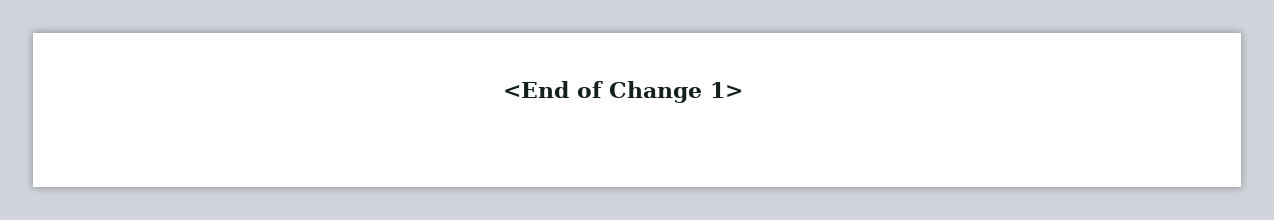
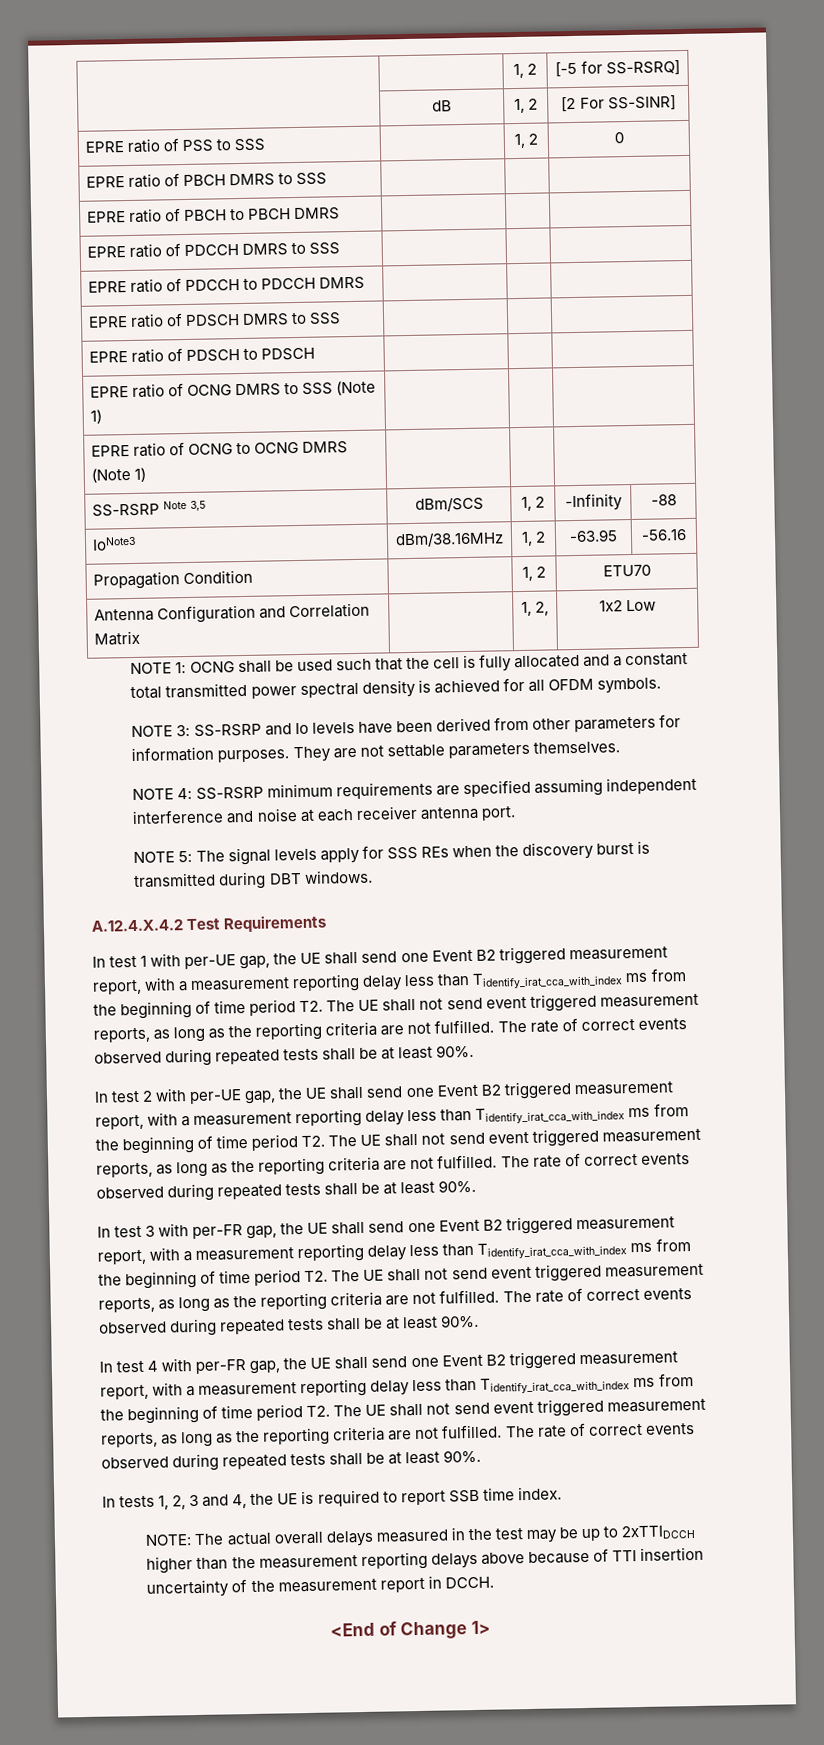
(502, 89) none -> [512,63,538,79] [555,60,680,77] [432,100,452,112] [513,98,539,114] [561,95,676,112] [84,138,266,154] [513,133,539,149] [613,132,624,144] [85,172,328,189] [86,207,341,223] [86,242,341,258] [87,276,366,293] [87,312,342,328] [88,347,316,363] [89,380,377,398] [89,409,102,424] [90,441,349,457] [90,467,146,483] [91,500,206,517] [414,496,484,512] [520,496,546,511] [564,493,623,512] [650,494,677,506] [91,536,136,551] [395,531,504,548] [520,531,547,546] [569,529,618,543] [641,529,687,541] [92,569,253,590] [521,566,547,581] [602,564,651,577] [93,602,370,624] [93,630,140,646] [520,601,550,617] [598,599,657,612] [130,653,689,675] [130,677,661,700] [131,714,682,738] [131,741,620,763] [132,776,697,801] [132,805,516,825] [133,840,651,866] [133,869,373,890] [91,914,328,933] [92,946,668,970] [92,968,686,995] [93,993,699,1020] [93,1018,687,1043] [94,1044,475,1067] [94,1081,674,1105] [95,1103,689,1130] [95,1128,701,1155] [96,1153,690,1178] [96,1179,477,1202] [97,1216,675,1240] [97,1238,691,1265] [98,1263,704,1290] [98,1288,692,1313] [99,1314,480,1337] [99,1351,678,1374] [100,1373,694,1400] [100,1398,706,1425] [101,1422,695,1448] [101,1449,482,1472] [102,1486,562,1510] [145,1525,697,1547] [146,1546,704,1574] [146,1575,494,1598] | | 1, 2 | [-5 for SS-RSRQ] // | dB | 1, 2 | [2 For SS-SINR] // EPRE ratio of PSS to SSS | | 1, 2 | 0 // EPRE ratio of PBCH DMRS to SSS | | | // EPRE ratio of PBCH to PBCH DMRS | | | // EPRE ratio of PDCCH DMRS to SSS | | | // EPRE ratio of PDCCH to PDCCH DMRS | | | // EPRE ratio of PDSCH DMRS to SSS | | | // EPRE ratio of PDSCH to PDSCH | | | // EPRE ratio of OCNG DMRS to SSS (Note 1) | | | // EPRE ratio of OCNG to OCNG DMRS (Note 1) | | | // SS-RSRP Note 3,5 | dBm/SCS | 1, 2 | -Infinity | -88 // IoNote3 | dBm/38.16MHz | 1, 2 | -63.95 | -56.16 // Propagation Condition | | 1, 2 | ETU70 // Antenna Configuration and Correlation Matrix | | 1, 2, | 1x2 Low // NOTE 1: OCNG shall be used such that the cell is fully allocated and a constant total transmitted power spectral density is achieved for all OFDM symbols. // NOTE 3: SS-RSRP and Io levels have been derived from other parameters for information purposes. They are not settable parameters themselves. // NOTE 4: SS-RSRP minimum requirements are specified assuming independent interference and noise at each receiver antenna port. // NOTE 5: The signal levels apply for SSS REs when the discovery burst is transmitted during DBT windows. // A.12.4.X.4.2 Test Requirements // In test 1 with per-UE gap, the UE shall send one Event B2 triggered measurement report, with a measurement reporting delay less than Tidentify_irat_cca_with_index ms from the beginning of time period T2. The UE shall not send event triggered measurement reports, as long as the reporting criteria are not fulfilled. The rate of correct events observed during repeated tests shall be at least 90%. // In test 2 with per-UE gap, the UE shall send one Event B2 triggered measurement report, with a measurement reporting delay less than Tidentify_irat_cca_with_index ms from the beginning of time period T2. The UE shall not send event triggered measurement reports, as long as the reporting criteria are not fulfilled. The rate of correct events observed during repeated tests shall be at least 90%. // In test 3 with per-FR gap, the UE shall send one Event B2 triggered measurement report, with a measurement reporting delay less than Tidentify_irat_cca_with_index ms from the beginning of time period T2. The UE shall not send event triggered measurement reports, as long as the reporting criteria are not fulfilled. The rate of correct events observed during repeated tests shall be at least 90%. // In test 4 with per-FR gap, the UE shall send one Event B2 triggered measurement report, with a measurement reporting delay less than Tidentify_irat_cca_with_index ms from the beginning of time period T2. The UE shall not send event triggered measurement reports, as long as the reporting criteria are not fulfilled. The rate of correct events observed during repeated tests shall be at least 90%. // In tests 1, 2, 3 and 4, the UE is required to report SSB time index. // NOTE: The actual overall delays measured in the test may be up to 2xTTIDCCH higher than the measurement reporting delays above because of TTI insertion uncertainty of the measurement report in DCCH. //

